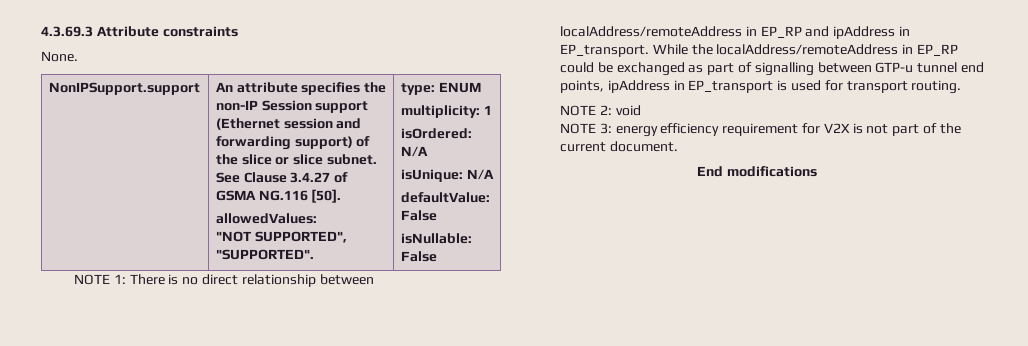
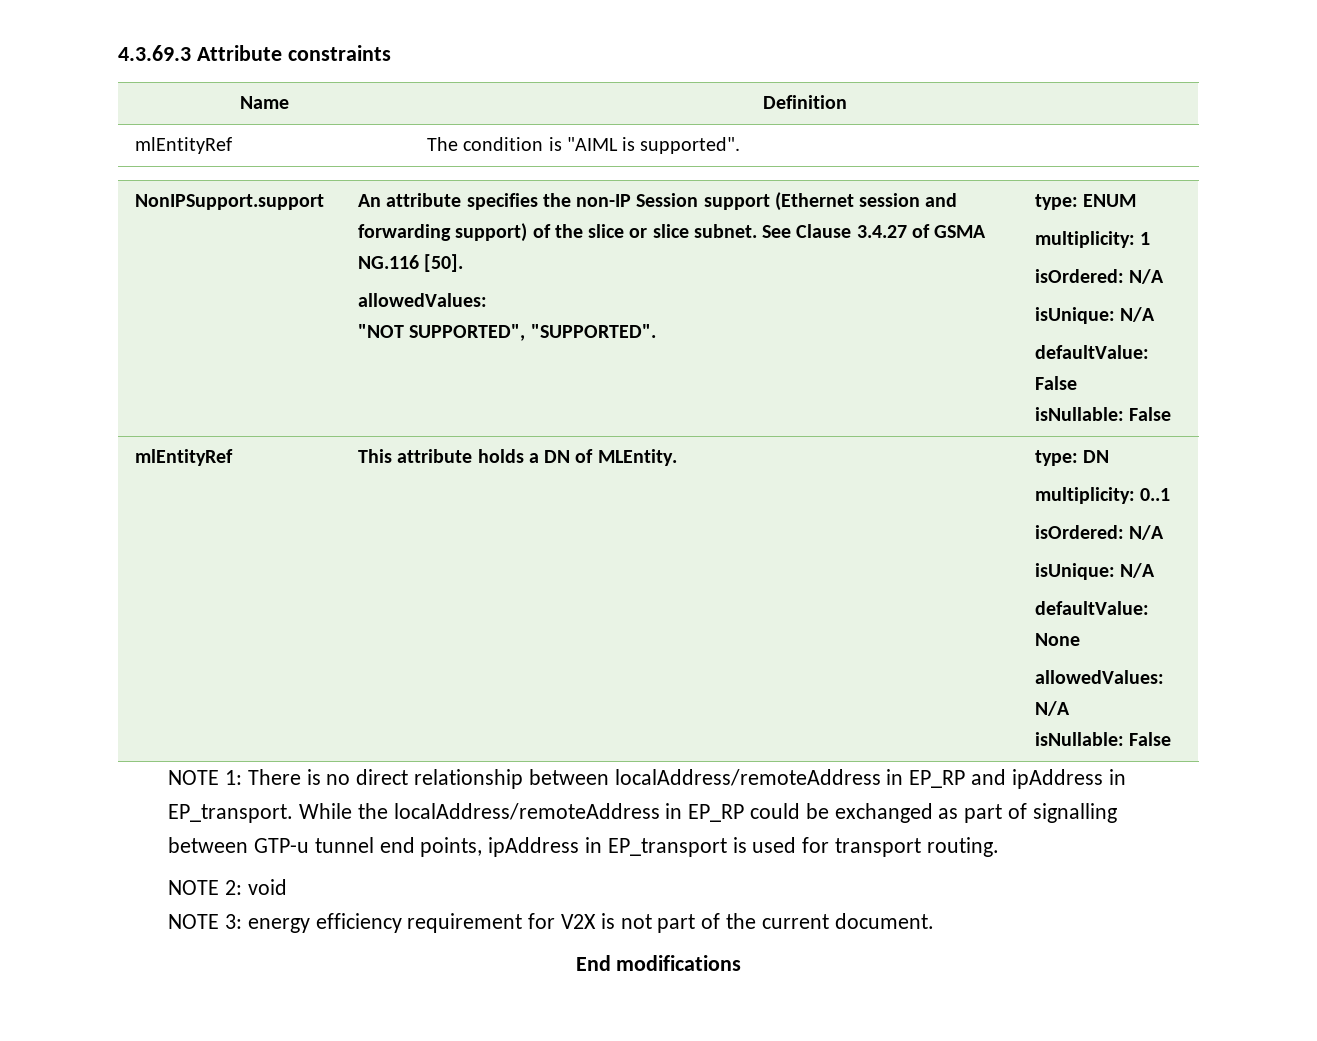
[41,51,78,62] // None. -> [240,96,289,109] [762,95,847,109] [134,137,232,154] [426,137,741,154] // Name | Definition // mlEntityRef | The condition is "AIML is supported".
(437, 256) none -> [134,449,233,466] [357,449,677,466] [1034,450,1110,466] [1034,487,1171,504] [1034,525,1165,540] [1034,563,1156,580] [1034,601,1149,615] [1034,633,1080,646] [1034,670,1164,684] [1034,701,1070,716] [1034,732,1172,746] // mlEntityRef | This attribute holds a DN of MLEntity. | type: DN // multiplicity: 0..1 // isOrdered: N/A // isUnique: N/A // defaultValue: None // allowedValues: N/A // isNullable: False

